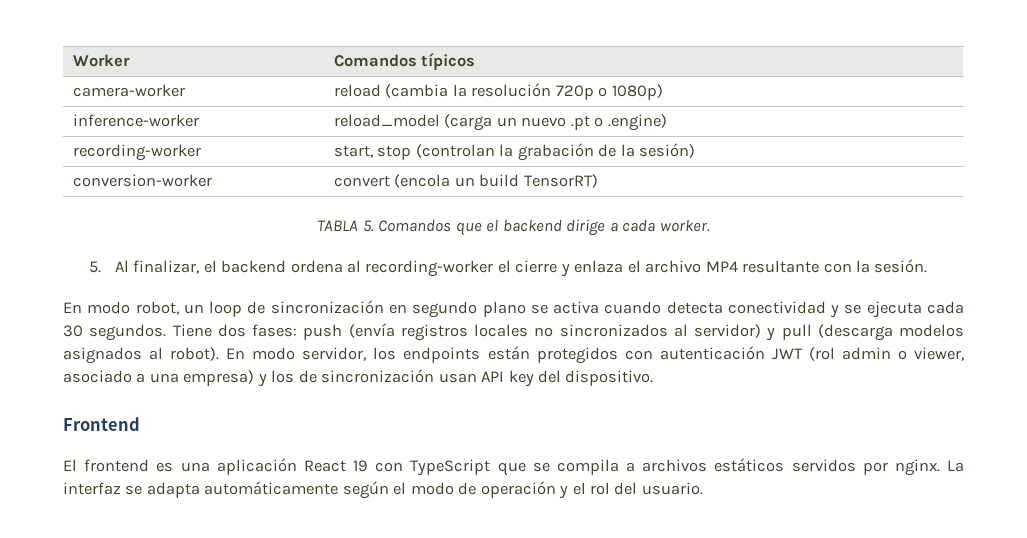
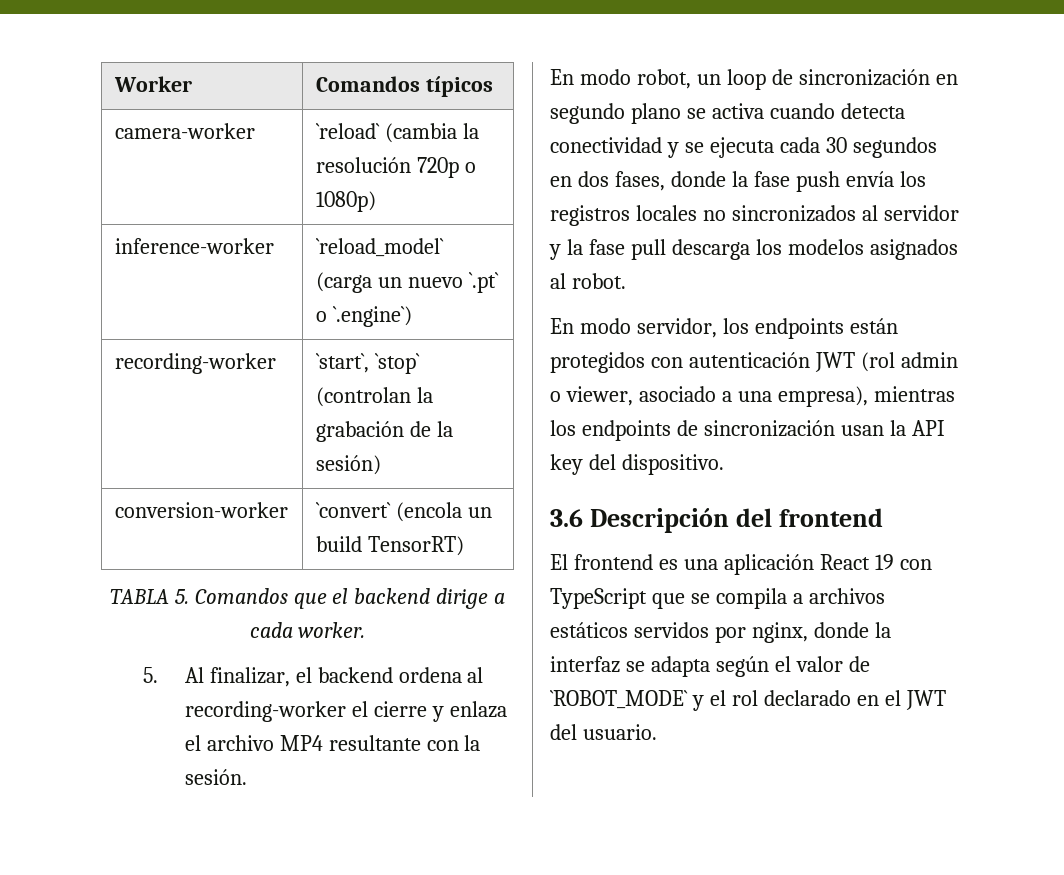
[333,84,381,97] reload -> [315,123,380,139] `reload`
[333,114,440,127] reload_model -> [315,238,444,257] `reload_model`
[570,114,667,131] .pt o .engine) -> [468,272,499,293] [315,306,412,327] `.pt` o `.engine`)
[333,145,412,160] start, stop -> [315,353,420,374] `start`, `stop`
[333,175,390,187] convert -> [315,502,391,518] `convert`
[89,323,395,341] segundos. Tiene dos fases: push (envía -> [852,137,937,158] [550,171,926,192] segundos en dos fases, donde la fase push envía los
[694,324,893,341] servidor) y pull (descarga -> [883,205,959,221] [549,239,782,260] servidor y la fase pull descarga los
[170,347,220,361] robot). -> [571,273,626,289] robot. //
[183,370,295,387] empresa) y los -> [777,386,955,407] [550,420,671,441] empresa), mientras los endpoints
(477, 378) none -> [889,420,906,436] la
[63,417,140,431] Frontend -> [550,508,883,533] 3.6 Descripción del frontend
[894,459,964,476] nginx. La -> [751,622,891,643] nginx, donde la
[204,481,339,495] automáticamente -> (710, 666) none
[410,481,611,499] modo de operación y el rol -> [795,656,870,672] [550,690,946,711] valor de `ROBOT_MODE` y el rol declarado en el JWT

